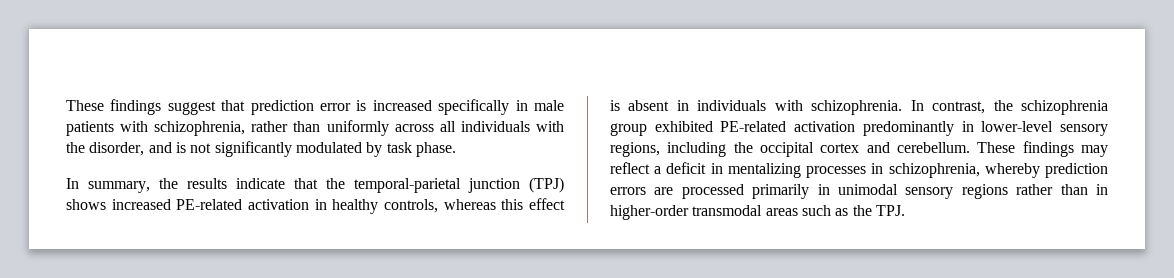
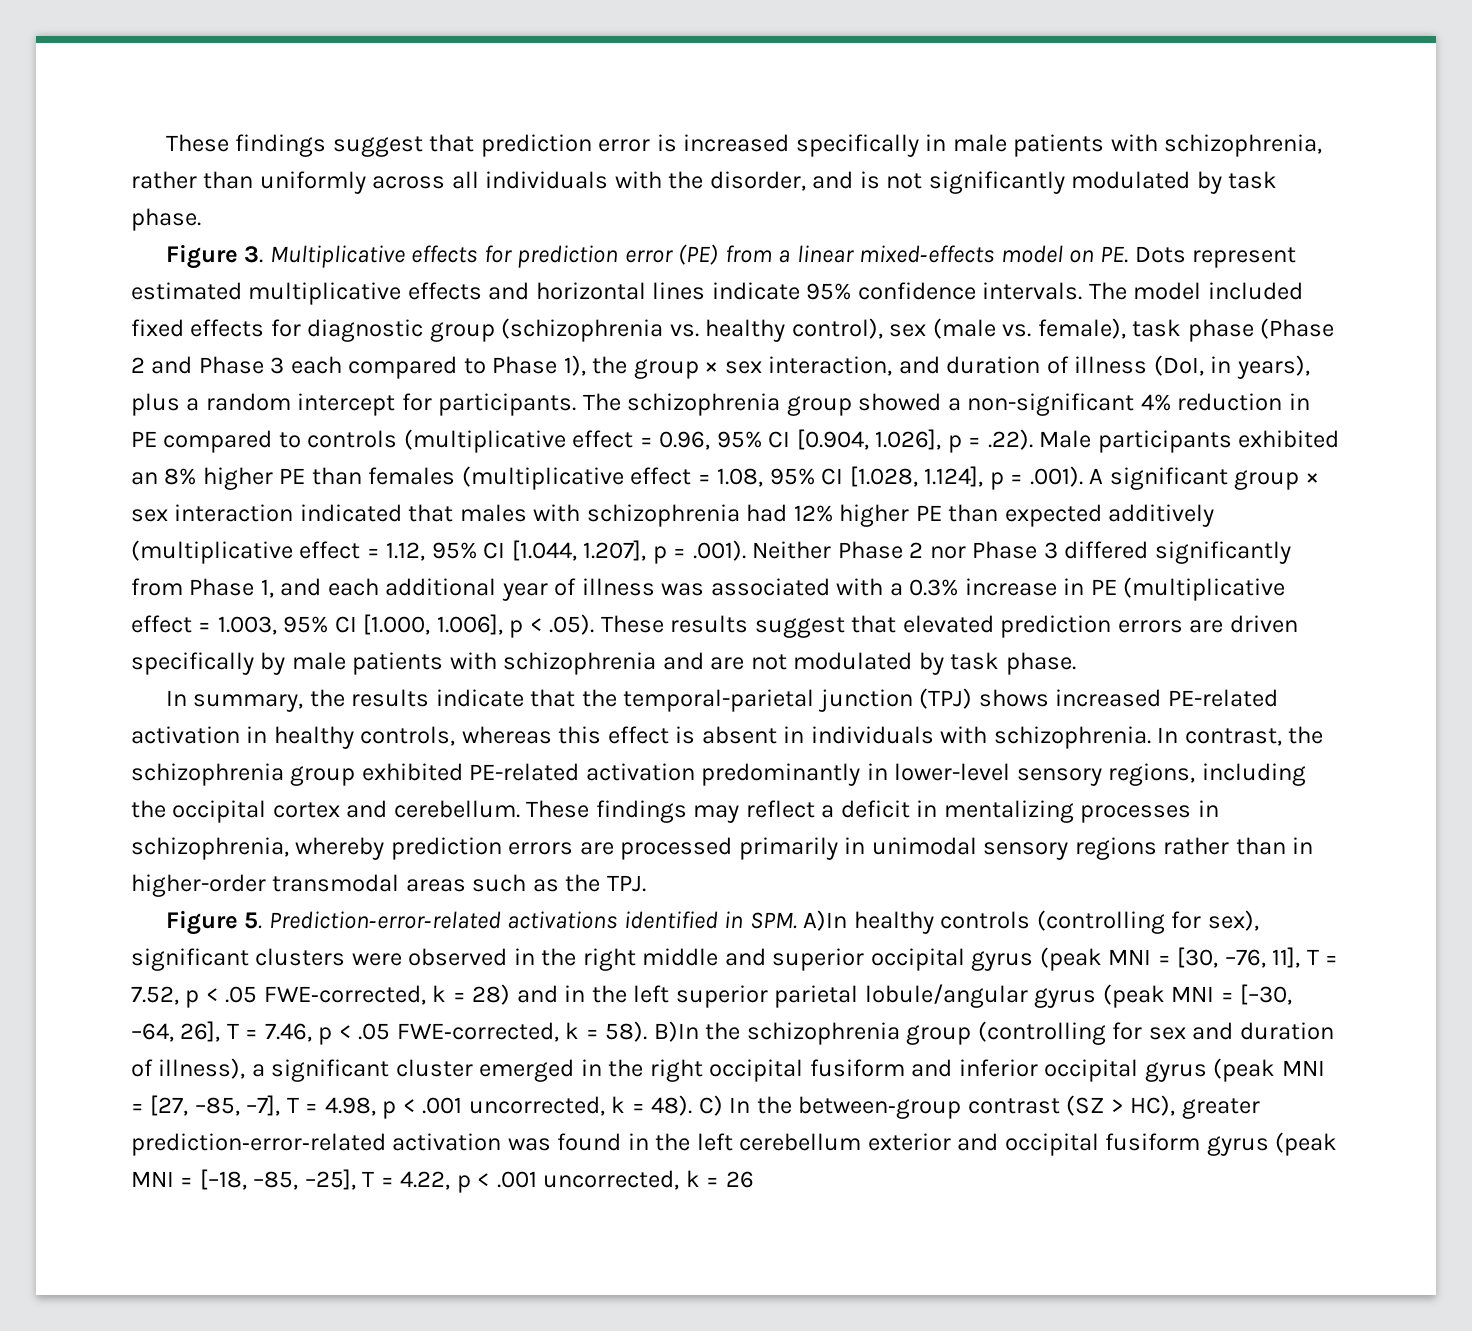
(456, 149) none -> [165,244,1297,269] [131,282,1303,305] [131,318,1335,342] [131,355,1310,379] [131,393,1310,416] [131,429,1340,453] [131,466,1319,490] [131,504,1215,527] [131,540,1291,564] [131,577,1286,601] [131,614,1298,638] [131,652,1076,675] // Figure 3. Multiplicative effects for prediction error (PE) from a linear mixed‐effects model on PE. Dots represent estimated multiplicative effects and horizontal lines indicate 95% confidence intervals. The model included fixed effects for diagnostic group (schizophrenia vs. healthy control), sex (male vs. female), task phase (Phase 2 and Phase 3 each compared to Phase 1), the group × sex interaction, and duration of illness (DoI, in years), plus a random intercept for participants. The schizophrenia group showed a non-significant 4% reduction in PE compared to controls (multiplicative effect = 0.96, 95% CI [0.904, 1.026], p = .22). Male participants exhibited an 8% higher PE than females (multiplicative effect = 1.08, 95% CI [1.028, 1.124], p = .001). A significant group × sex interaction indicated that males with schizophrenia had 12% higher PE than expected additively (multiplicative effect = 1.12, 95% CI [1.044, 1.207], p = .001). Neither Phase 2 nor Phase 3 differed significantly from Phase 1, and each additional year of illness was associated with a 0.3% increase in PE (multiplicative effect = 1.003, 95% CI [1.000, 1.006], p < .05). These results suggest that elevated prediction errors are driven specifically by male patients with schizophrenia and are not modulated by task phase.
(905, 210) none -> [165,910,1259,935] [131,947,1339,971] [131,984,1293,1008] [131,1021,1334,1045] [131,1058,1325,1082] [131,1095,1260,1119] [131,1132,1338,1156] [131,1169,754,1193] // Figure 5. Prediction‐error‐related activations identified in SPM. A)In healthy controls (controlling for sex), significant clusters were observed in the right middle and superior occipital gyrus (peak MNI = [30, –76, 11], T = 7.52, p < .05 FWE‐corrected, k = 28) and in the left superior parietal lobule/angular gyrus (peak MNI = [–30, –64, 26], T = 7.46, p < .05 FWE‐corrected, k = 58). B)In the schizophrenia group (controlling for sex and duration of illness), a significant cluster emerged in the right occipital fusiform and inferior occipital gyrus (peak MNI = [27, –85, –7], T = 4.98, p < .001 uncorrected, k = 48). C) In the between‐group contrast (SZ > HC), greater prediction‐error‐related activation was found in the left cerebellum exterior and occipital fusiform gyrus (peak MNI = [–18, –85, –25], T = 4.22, p < .001 uncorrected, k = 26

